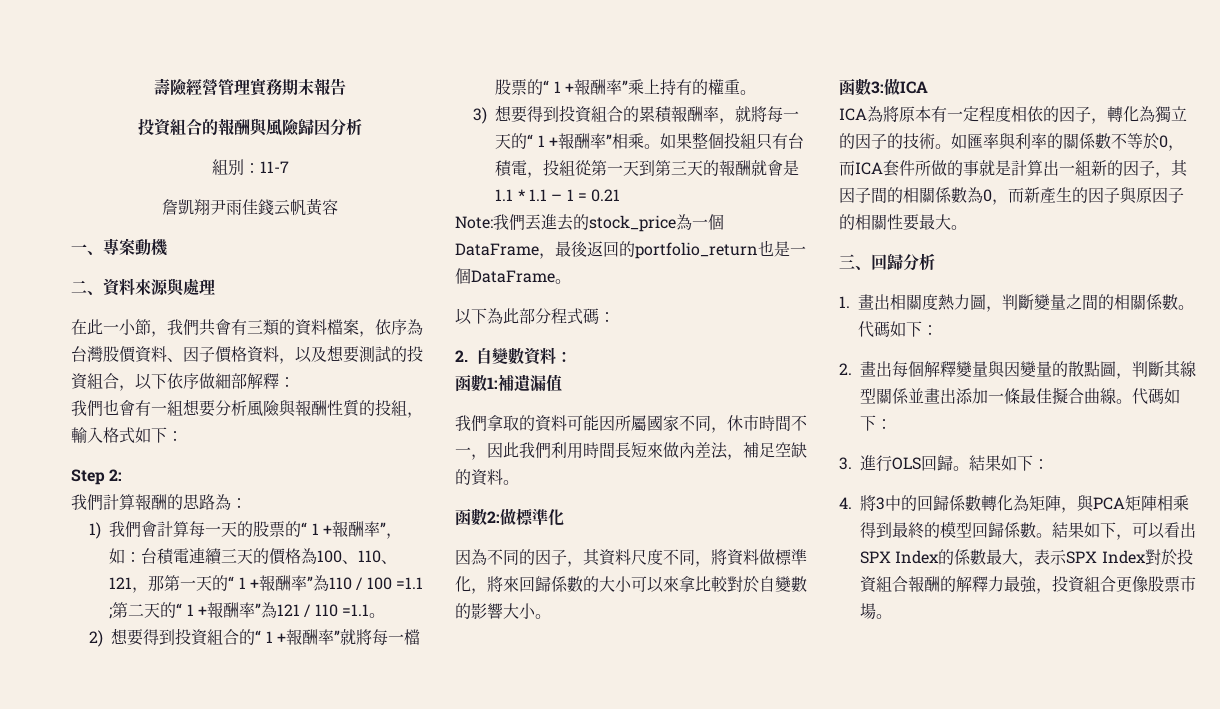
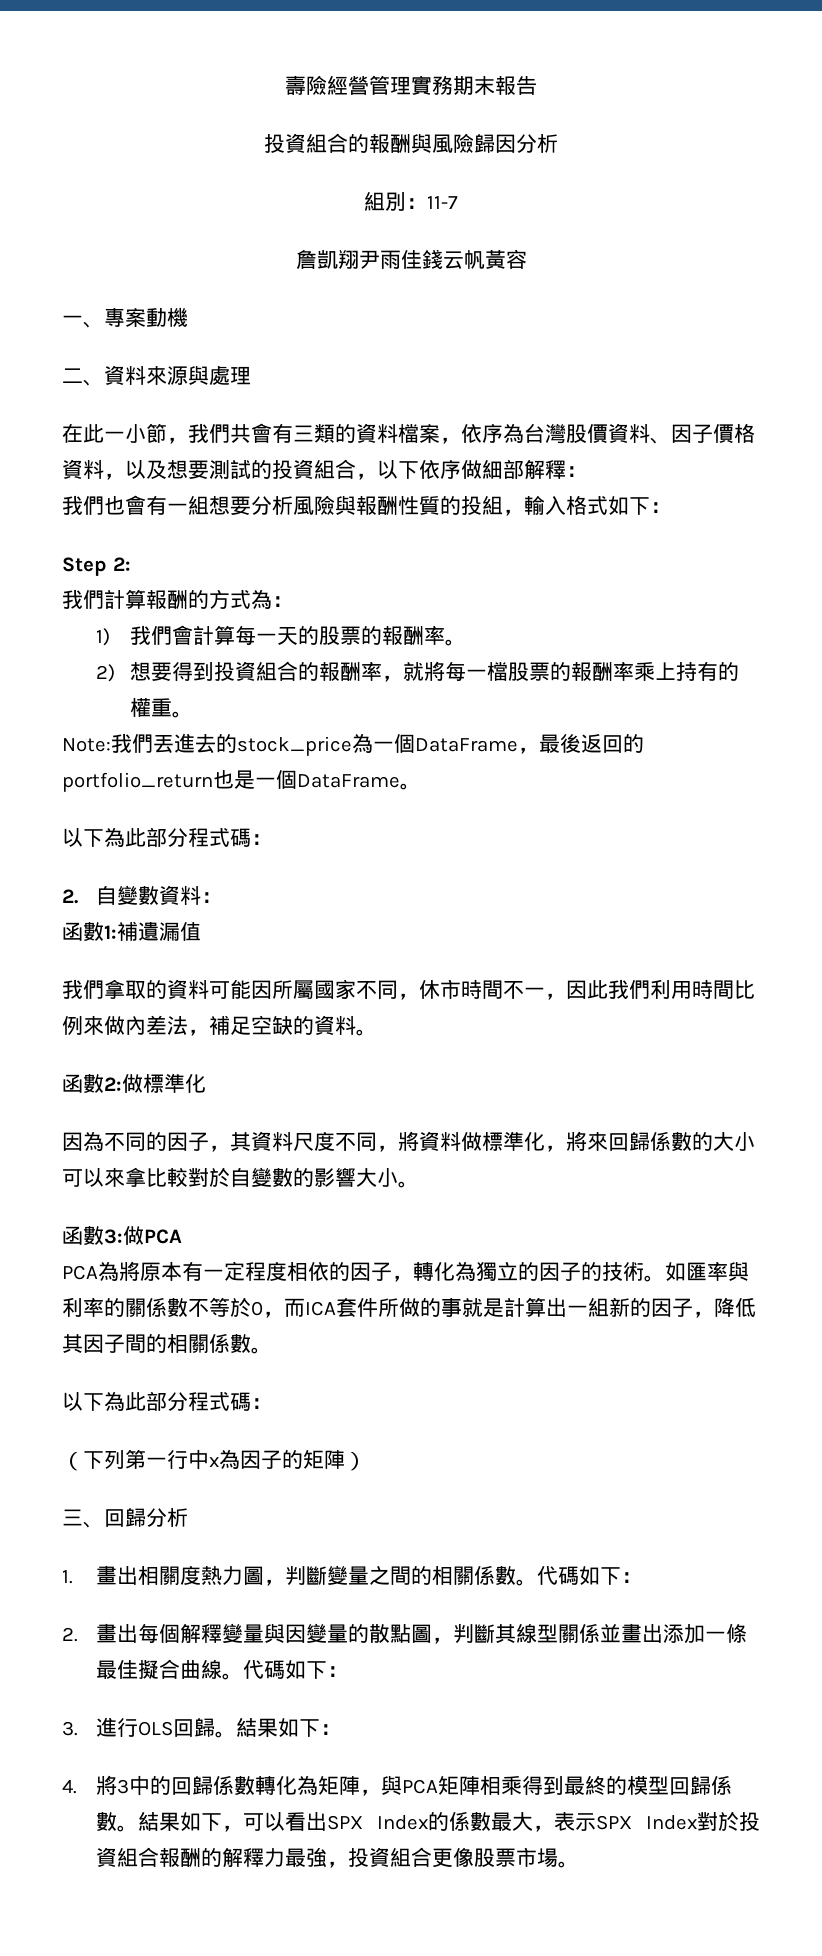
[183,494,215,510] 思路 -> [209,589,251,609] 方式
[301,521,403,539] [109,547,398,565] [109,575,423,593] [109,602,369,619] “ 1 +報酬率”，如：台積電連續三天的價格為100、110、121，那第一天的“ 1 +報酬率”為110 / 100 =1.1 ;第二天的“ 1 +報酬率”為121 / 110 =1.1 -> [382,625,446,645] 報酬率
[255,629,421,646] [495,79,757,95] [473,105,800,124] [495,132,805,150] [495,159,800,178] [495,189,621,202] “ 1 +報酬率”就將每一檔股票的“ 1 +報酬率”乘上持有的權重。 // 3)想要得到投資組合的累積報酬率，就將每一天的“ 1 +報酬率”相乘。如果整個投組只有台積電，投組從第一天到第三天的報酬就會是1.1 * 1.1 – 1 = 0.21 -> [319,661,740,682] [130,698,194,718] 報酬率，就將每一檔股票的報酬率乘上持有的權重。
[615,442,647,458] 長短 -> [734,980,755,999] [62,1016,83,1036] 比例
[900,81,928,94] [839,108,867,121] ICA // ICA -> [144,1229,182,1244] [62,1265,98,1280] PCA // PCA
(1171, 175) none -> [714,1297,756,1317] 降低
[967,187,1184,205] [839,214,967,231] 為0，而新產生的因子與原因子的相關性要最大。 -> [251,1347,272,1354] [62,1391,272,1411] [62,1449,366,1471] 。 // 以下為此部分程式碼： // （下列第一行中x為因子的矩陣）

